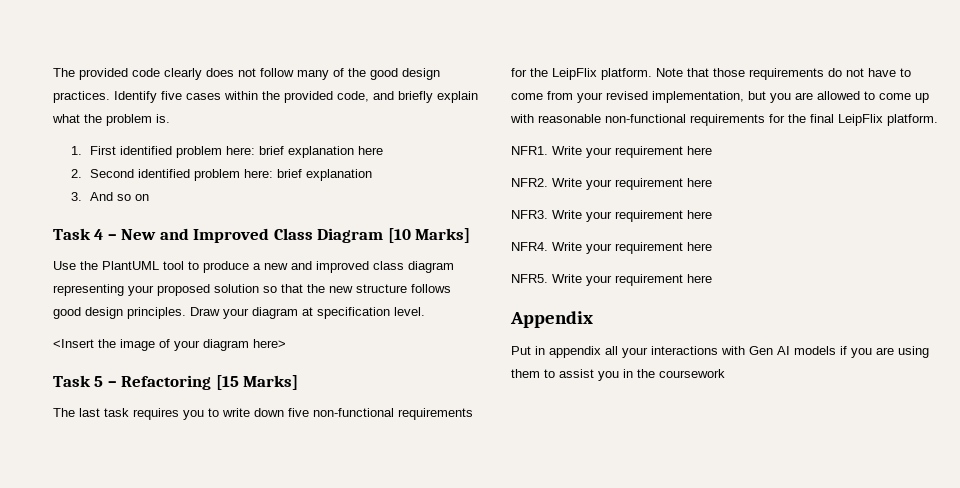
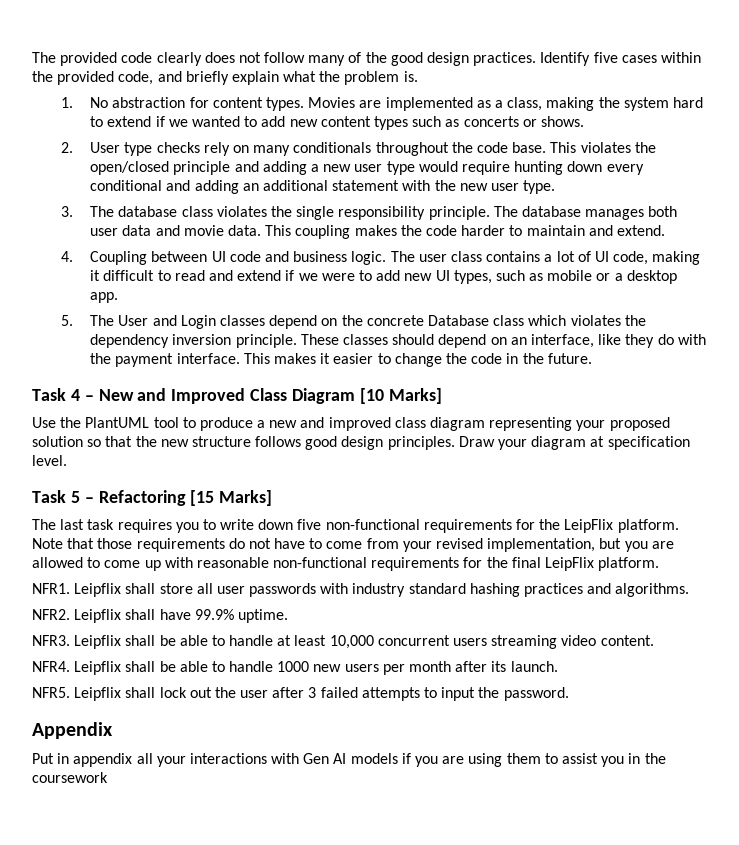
[89,146,383,158] [71,169,372,181] [71,192,149,201] First identified problem here: brief explanation here // 2. Second identified problem here: brief explanation // 3. And so on -> [90,97,703,111] [90,116,584,130] [61,142,656,156] [90,161,644,175] [90,180,556,194] [61,206,678,220] [90,225,665,239] [61,251,701,265] [90,270,677,284] [90,292,119,303] [61,315,646,329] [90,334,706,348] [90,353,592,367] No abstraction for content types. Movies are implemented as a class, making the system hard to extend if we wanted to add new content types such as concerts or shows. // 2. User type checks rely on many conditionals throughout the code base. This violates the open/closed principle and adding a new user type would require hunting down every conditional and adding an additional statement with the new user type. // 3. The database class violates the single responsibility principle. The database manages both user data and movie data. This coupling makes the code harder to maintain and extend. // 4. Coupling between UI code and business logic. The user class contains a lot of UI code, making it difficult to read and extend if we were to add new UI types, such as mobile or a desktop app. // 5. The User and Login classes depend on the concrete Database class which violates the dependency inversion principle. These classes should depend on an interface, like they do with the payment interface. This makes it easier to change the code in the future.
[53,339,286,351] // <Insert the image of your diagram here> -> (67, 460) none
[552,146,712,158] [511,178,712,190] [511,210,712,222] [511,242,712,254] [511,274,712,286] Write your requirement here // NFR2. Write your requirement here // NFR3. Write your requirement here // NFR4. Write your requirement here // NFR5. Write your requirement here -> [74,583,690,597] [32,609,288,623] [32,635,654,649] [32,661,558,675] [32,687,569,701] Leipflix shall store all user passwords with industry standard hashing practices and algorithms. // NFR2. Leipflix shall have 99.9% uptime. // NFR3. Leipflix shall be able to handle at least 10,000 concurrent users streaming video content. // NFR4. Leipflix shall be able to handle 1000 new users per month after its launch. // NFR5. Leipflix shall lock out the user after 3 failed attempts to input the password.

